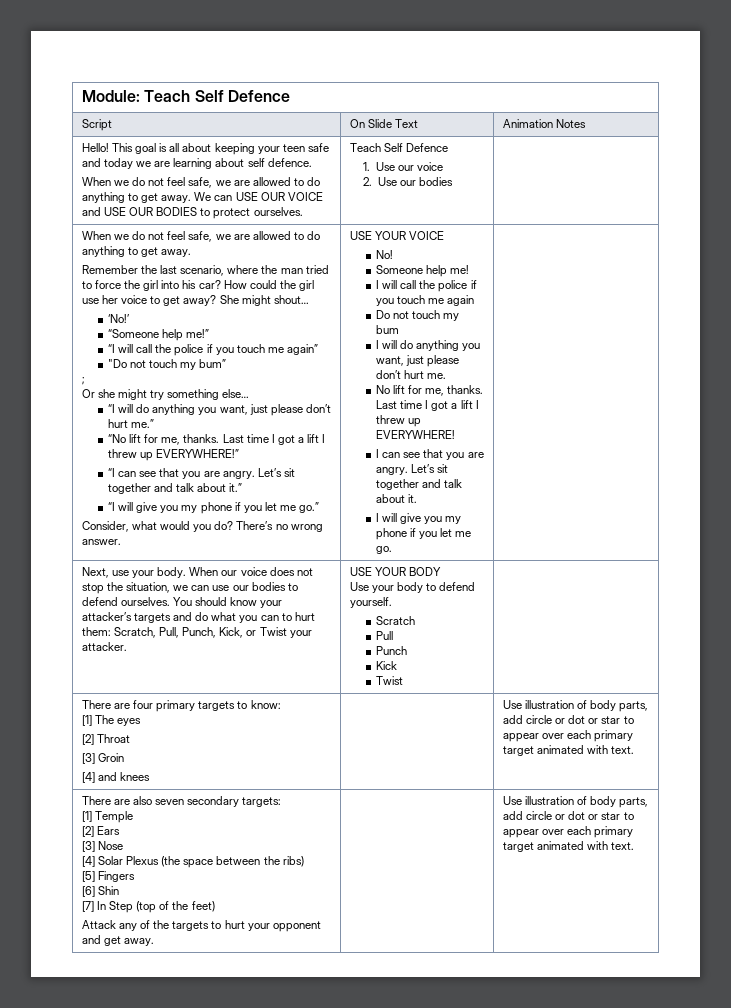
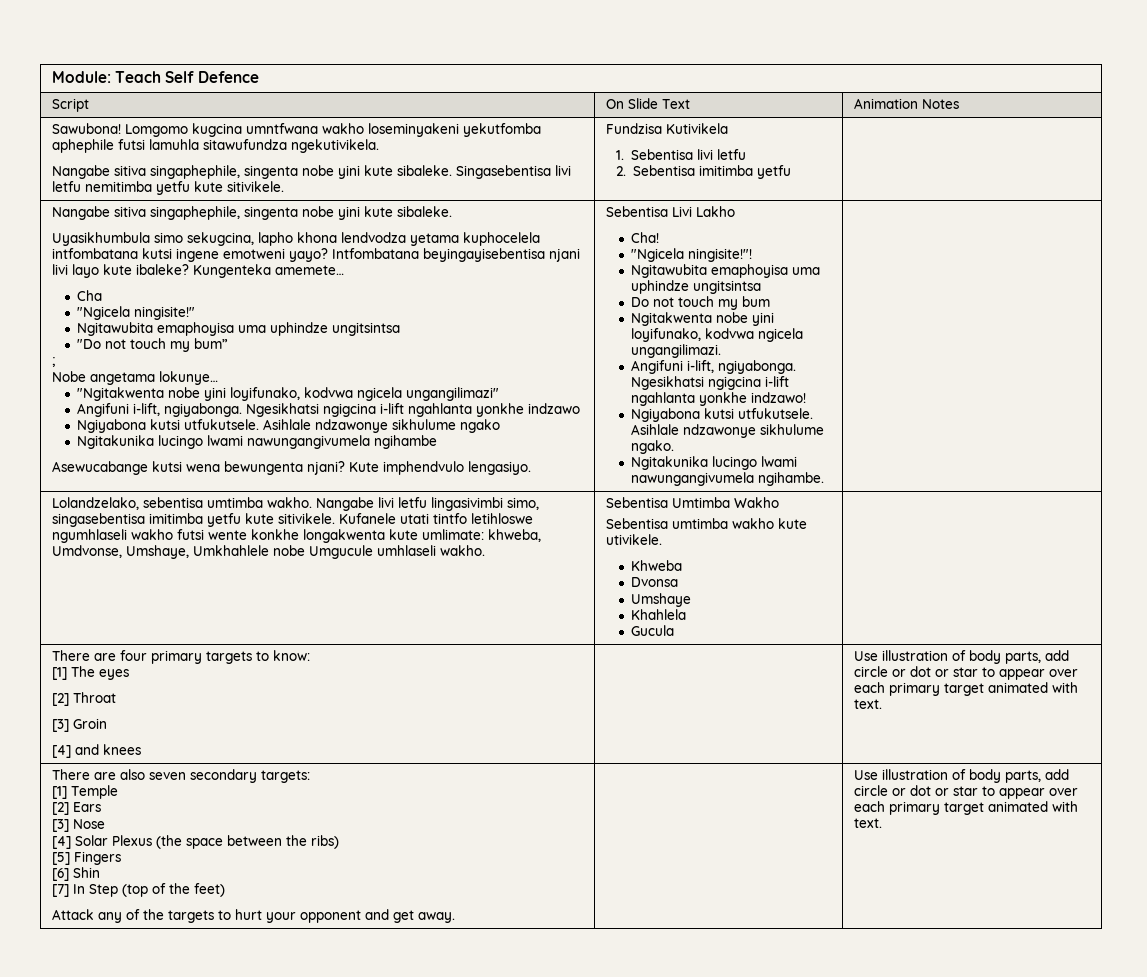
[81,143,329,155] [81,158,312,169] [81,177,320,188] [81,192,323,203] [81,207,303,219] [349,143,449,152] [363,162,444,171] [363,177,454,186] [81,231,320,242] [81,246,192,257] [81,265,329,276] [81,280,314,291] [81,295,309,306] [108,314,130,323] [108,329,210,341] [108,344,319,356] Hello! This goal is all about keeping your teen safe and today we are learning about self defence. // When we do not feel safe, we are allowed to do anything to get away. We can USE OUR VOICE and USE OUR BODIES to protect ourselves. | Teach Self Defence // 1. Use our voice // 2. Use our bodies | // When we do not feel safe, we are allowed to do anything to get away. // Remember the last scenario, where the man tried to force the girl into his car? How could the girl use her voice to get away? She might shout… // ‘No!’ // “Someone help me!” // “I will call the police if you touch me again” -> [51,123,541,137] [51,139,379,153] [51,165,571,179] [51,181,284,195] [605,123,728,134] [616,149,746,160] [616,165,791,179] [51,206,452,220] [51,232,540,246] [51,248,580,262] [51,264,344,278] [76,290,102,301] [76,306,195,320] [76,322,400,336] Sawubona! Lomgomo kugcina umntfwana wakho loseminyakeni yekutfomba aphephile futsi lamuhla sitawufundza ngekutivikela. // Nangabe sitiva singaphephile, singenta nobe yini kute sibaleke. Singasebentisa livi letfu nemitimba yetfu kute sitivikele. | Fundzisa Kutivikela // 1. Sebentisa livi letfu // 2. Sebentisa imitimba yetfu | // Nangabe sitiva singaphephile, singenta nobe yini kute sibaleke. // Uyasikhumbula simo sekugcina, lapho khona lendvodza yetama kuphocelela intfombatana kutsi ingene emotweni yayo? Intfombatana beyingayisebentisa njani livi layo kute ibaleke? Kungenteka amemete… // Cha // "Ngicela ningisite!" // Ngitawubita emaphoyisa uma uphindze ungitsintsa
[81,389,250,400] [108,404,331,416] [108,419,155,428] [108,434,326,445] [108,449,240,461] [108,468,295,479] [108,483,243,494] [108,502,320,514] [81,521,323,532] [81,539,121,545] [349,231,445,240] [376,250,394,259] [376,265,470,277] [376,280,477,292] [376,295,475,306] Or she might try something else… // “I will do anything you want, just please don’t hurt me.” // “No lift for me, thanks. Last time I got a lift I threw up EVERYWHERE!” // “I can see that you are angry. Let’s sit together and talk about it.” // “I will give you my phone if you let me go.” // Consider, what would you do? There’s no wrong answer. | USE YOUR VOICE // No! // Someone help me! // I will call the police if you touch me again -> [51,371,218,385] [76,387,499,401] [76,403,580,417] [76,419,500,433] [76,435,437,449] [51,461,531,475] [605,206,735,217] [630,232,659,243] [630,248,752,262] [630,264,820,278] [630,280,761,294] Nobe angetama lokunye… // "Ngitakwenta nobe yini loyifunako, kodvwa ngicela ungangilimazi" // Angifuni i-lift, ngiyabonga. Ngesikhatsi ngigcina i-lift ngahlanta yonkhe indzawo // Ngiyabona kutsi utfukutsele. Asihlale ndzawonye sikhulume ngako // Ngitakunika lucingo lwami nawungangivumela ngihambe // Asewucabange kutsi wena bewungenta njani? Kute imphendvulo lengasiyo. | Sebentisa Livi Lakho // Cha! // "Ngicela ningisite!"! // Ngitawubita emaphoyisa uma uphindze ungitsintsa
[376,340,481,351] [376,355,460,367] [376,370,447,379] [376,385,484,396] [376,400,479,411] [376,415,422,427] [376,430,456,439] [376,449,484,460] [376,464,449,475] [376,479,463,490] [376,494,418,503] [376,513,462,524] [376,528,472,540] [376,546,393,554] [81,567,313,578] [81,582,298,594] [81,597,283,608] [81,612,315,623] [81,627,312,638] [81,642,127,651] [349,567,442,576] [349,582,476,593] [349,597,392,608] [376,616,416,625] [376,631,394,640] [376,646,408,655] [376,661,398,670] [376,676,404,685] I will do anything you want, just please don’t hurt me. // No lift for me, thanks. Last time I got a lift I threw up EVERYWHERE! // I can see that you are angry. Let’s sit together and talk about it. // I will give you my phone if you let me go. | // Next, use your body. When our voice does not stop the situation, we can use our bodies to defend ourselves. You should know your attacker’s targets and do what you can to hurt them: Scratch, Pull, Punch, Kick, or Twist your attacker. | USE YOUR BODY // Use your body to defend yourself. // Scratch // Pull // Punch // Kick // Twist -> [630,312,774,326] [630,328,803,342] [630,344,721,358] [630,360,796,374] [630,376,789,390] [630,392,806,406] [630,408,813,422] [630,424,824,438] [630,440,674,454] [630,456,797,470] [630,472,824,486] [51,497,539,511] [51,513,533,527] [51,529,541,543] [51,545,485,559] [605,497,779,508] [605,518,807,529] [605,534,662,545] [630,560,682,571] [630,577,678,587] [630,593,691,607] [630,609,686,620] [630,625,674,636] Ngitakwenta nobe yini loyifunako, kodvwa ngicela ungangilimazi. // Angifuni i-lift, ngiyabonga. Ngesikhatsi ngigcina i-lift ngahlanta yonkhe indzawo! // Ngiyabona kutsi utfukutsele. Asihlale ndzawonye sikhulume ngako. // Ngitakunika lucingo lwami nawungangivumela ngihambe. | // Lolandzelako, sebentisa umtimba wakho. Nangabe livi letfu lingasivimbi simo, singasebentisa imitimba yetfu kute sitivikele. Kufanele utati tintfo letihloswe ngumhlaseli wakho futsi wente konkhe longakwenta kute umlimate: khweba, Umdvonse, Umshaye, Umkhahlele nobe Umgucule umhlaseli wakho. | Sebentisa Umtimba Wakho // Sebentisa umtimba wakho kute utivikele. // Khweba // Dvonsa // Umshaye // Khahlela // Gucula

